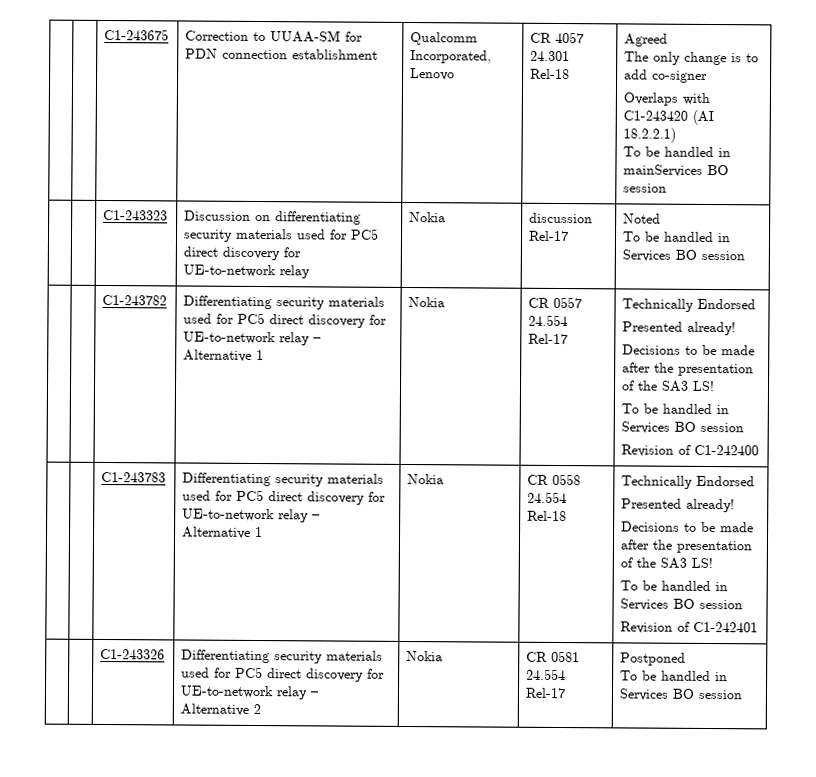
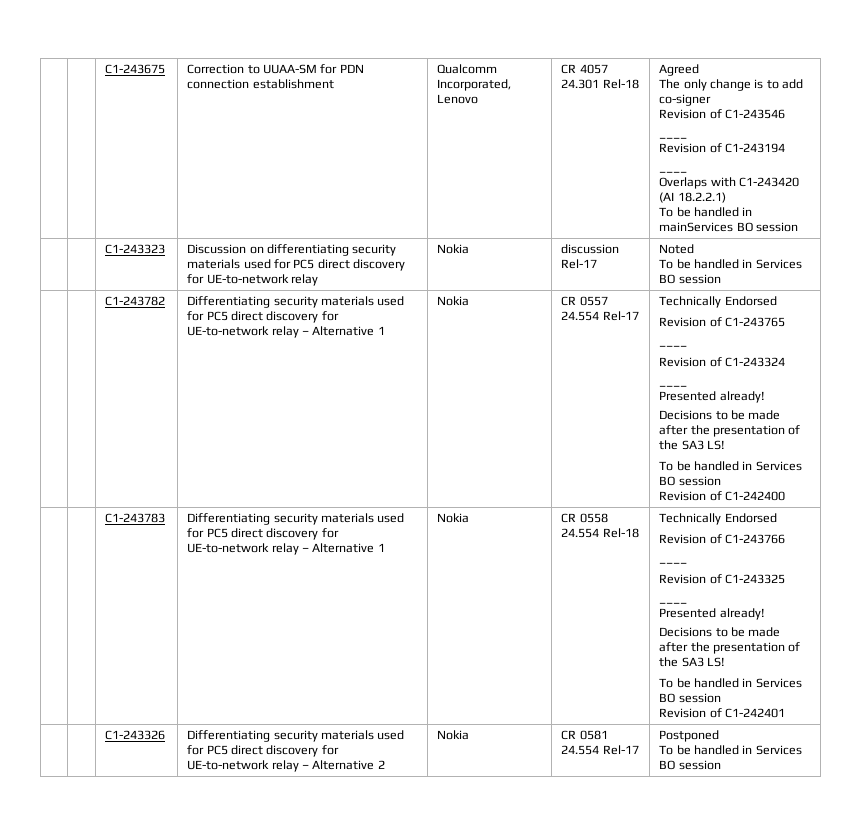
(709, 76) none -> [659,109,786,119] [659,137,688,139] [659,143,786,153] [659,171,688,173] // Revision of C1-243546 // ____ // Revision of C1-243194 // ____
(757, 304) none -> [659,317,786,327] [659,345,688,347] [659,357,786,367] [659,385,688,387] // Revision of C1-243765 // ____ // Revision of C1-243324 // ____
(756, 481) none -> [659,534,786,544] [659,562,688,564] [659,574,786,584] [659,602,688,604] // Revision of C1-243766 // ____ // Revision of C1-243325 // ____

